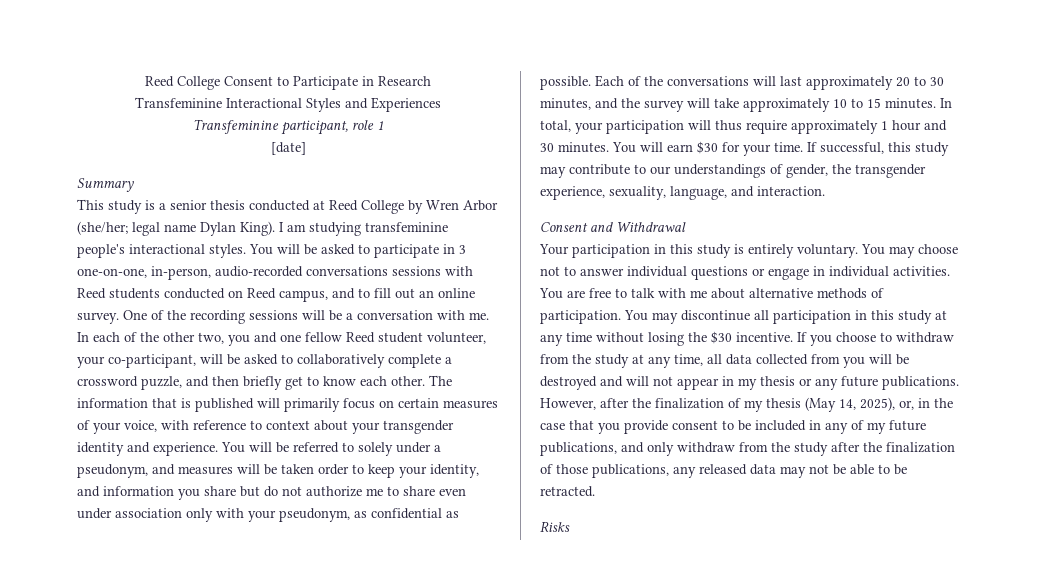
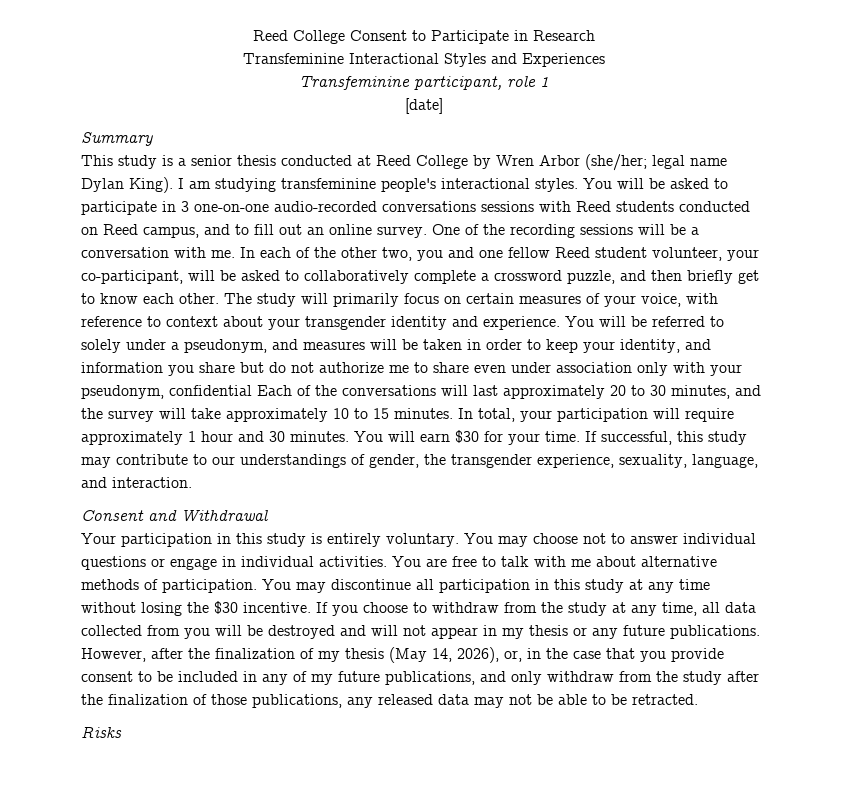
[77,266,211,280] one-on-one, in-person, -> [194,204,269,212] one-on-one
[77,398,254,412] information that is published -> [257,293,296,307] study
(314, 469) none -> [467,339,481,350] in
[354,508,459,519] [540,76,591,90] as confidential as possible. -> [169,385,252,396] confidential
[715,120,742,131] thus -> (680, 413) none
[860,397,895,411] 2025), -> [457,647,499,663] 2026),

